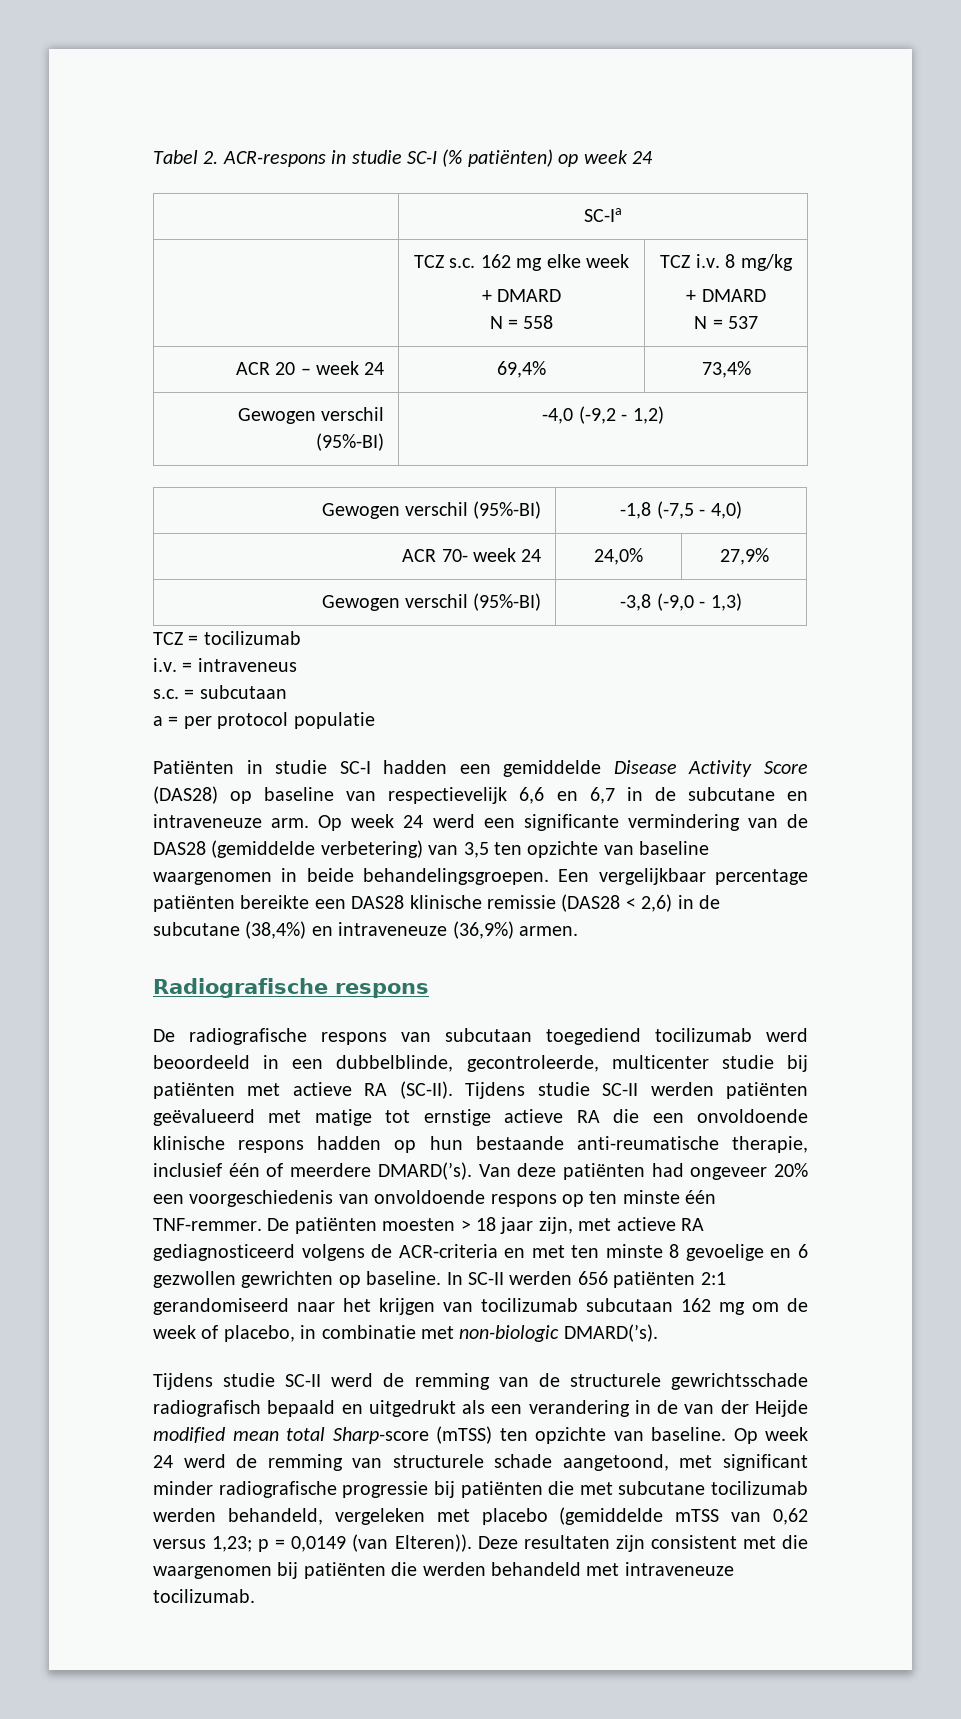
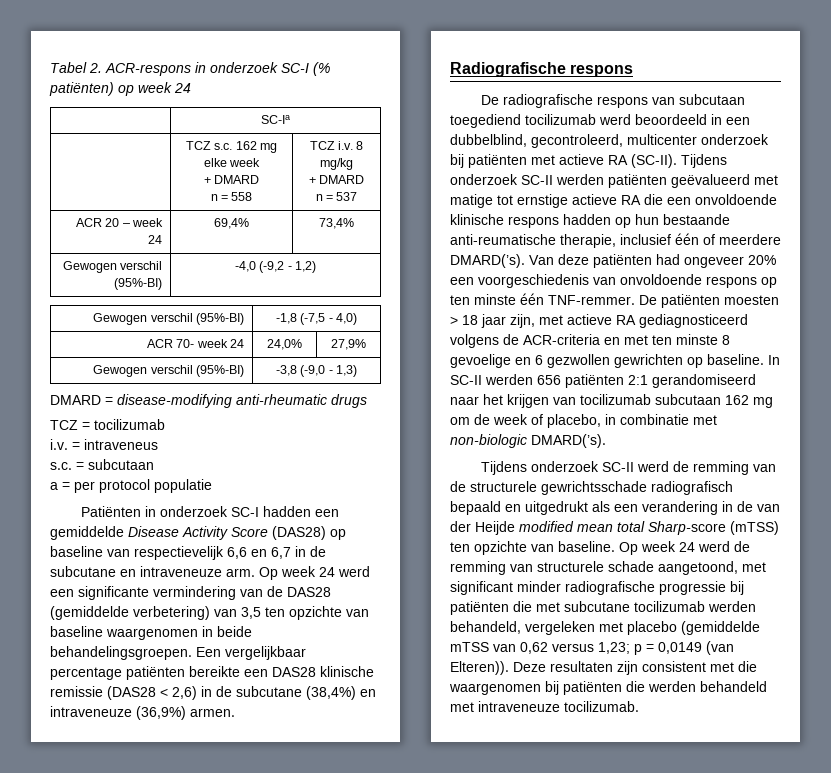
[351,150,402,164] studie -> [210,62,278,73] onderzoek
[489,316,503,329] N -> [210,194,218,201] n
[694,316,708,329] N -> [315,194,323,201] n
(742, 602) none -> [50,394,367,408] // DMARD = disease-modifying anti-rheumatic drugs
[275,760,328,774] studie -> [159,506,228,517] onderzoek
[336,1055,774,1072] dubbelblinde, gecontroleerde, multicenter studie -> [450,134,769,148] dubbelblind, gecontroleerd, multicenter onderzoek
[537,1082,590,1096] studie -> [450,174,518,185] onderzoek
[223,1373,276,1387] studie -> [530,461,599,472] onderzoek

